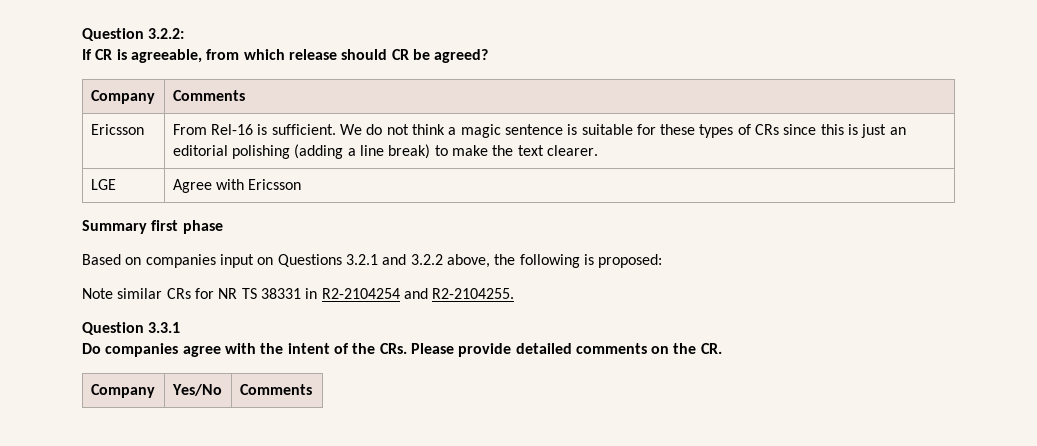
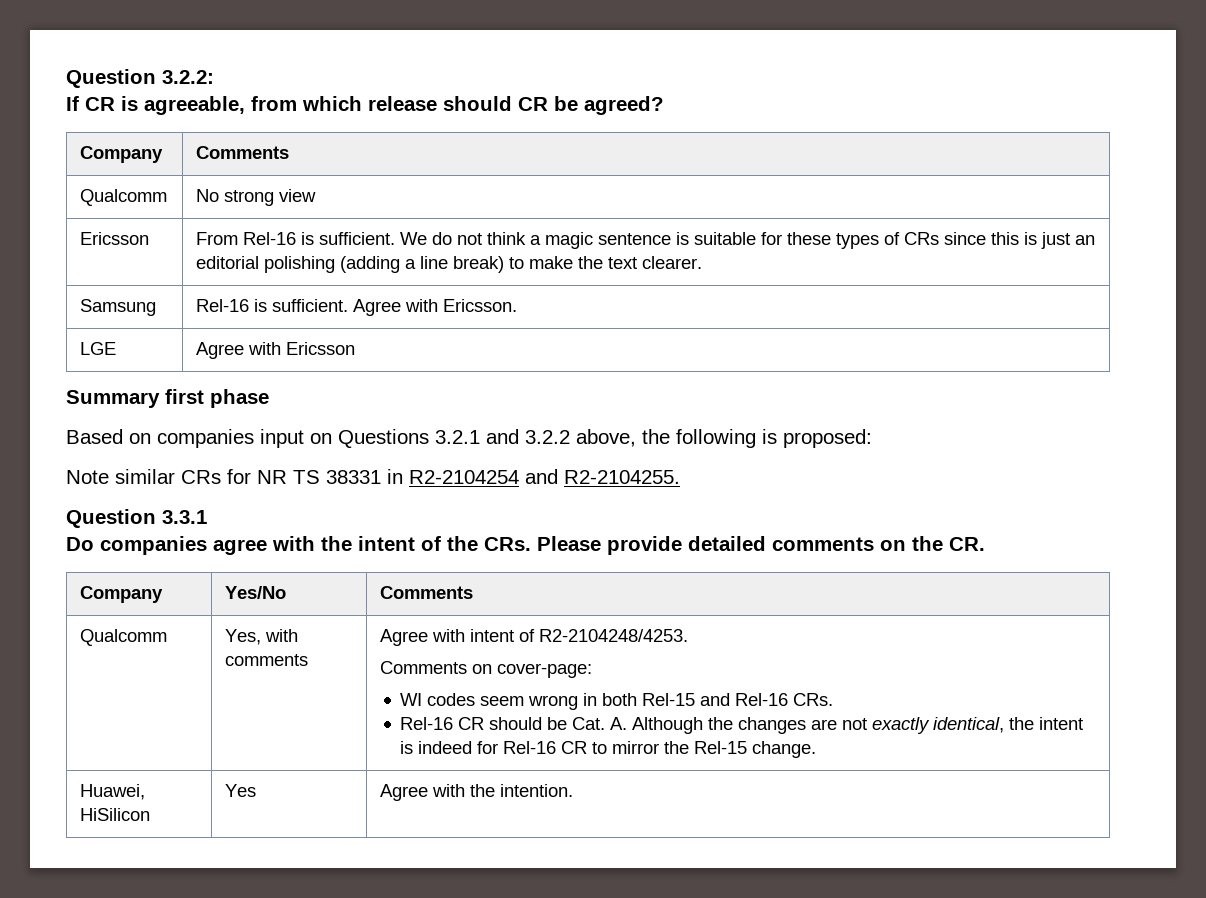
(245, 95) none -> [80,189,168,206] [196,189,317,206] // Qualcomm | No strong view
(598, 150) none -> [80,299,157,316] [196,299,518,316] // Samsung | Rel-16 is sufficient. Agree with Ericsson.
(312, 389) none -> [80,629,168,646] [225,629,299,645] [225,654,309,666] [380,629,689,646] [380,661,593,678] [400,693,834,710] [400,717,1084,734] [400,741,817,758] [80,784,146,800] [80,808,151,821] [225,784,257,797] [380,784,574,801] // Qualcomm | Yes, with comments | Agree with intent of R2-2104248/4253. // Comments on cover-page: // WI codes seem wrong in both Rel-15 and Rel-16 CRs. // Rel-16 CR should be Cat. A. Although the changes are not exactly identical, the intent is indeed for Rel-16 CR to mirror the Rel-15 change. // Huawei, HiSilicon | Yes | Agree with the intention.

